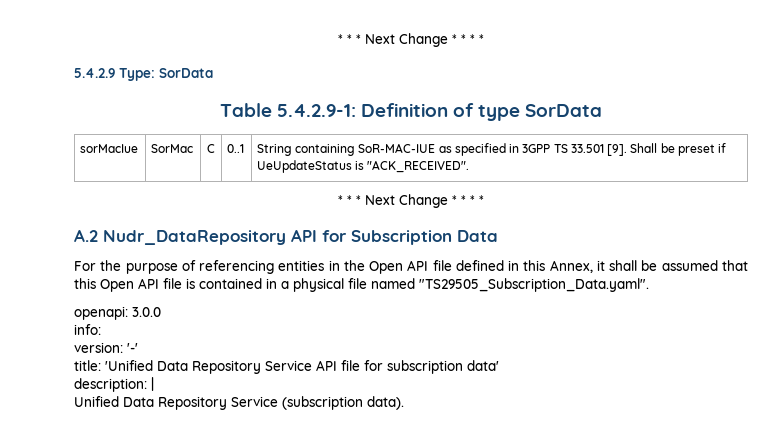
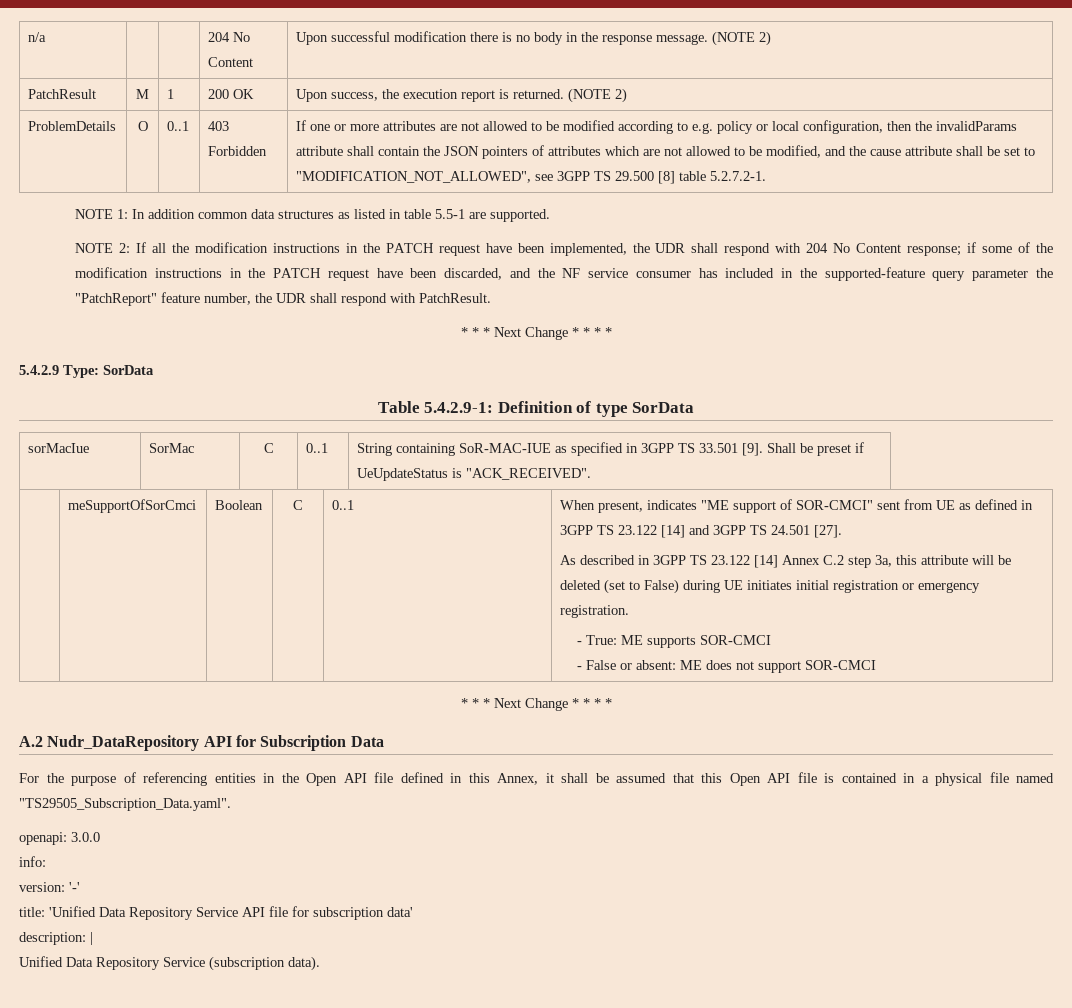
(338, 39) none -> [28,32,47,42] [208,32,251,42] [208,57,254,67] [296,31,772,46] [28,89,97,99] [136,89,149,99] [167,89,175,99] [208,89,255,99] [296,88,628,103] [28,121,117,131] [137,121,148,131] [167,121,190,131] [208,121,230,131] [208,146,268,156] [296,120,1018,134] [296,145,1036,159] [296,171,767,184] [75,209,551,222] [75,242,1053,256] [75,267,1054,281] [75,292,492,306] n/a | | | 204 No Content | Upon successful modification there is no body in the response message. (NOTE 2) // PatchResult | M | 1 | 200 OK | Upon success, the execution report is returned. (NOTE 2) // ProblemDetails | O | 0..1 | 403 Forbidden | If one or more attributes are not allowed to be modified according to e.g. policy or local configuration, then the invalidParams attribute shall contain the JSON pointers of attributes which are not allowed to be modified, and the cause attribute shall be set to "MODIFICATION_NOT_ALLOWED", see 3GPP TS 29.500 [8] table 5.2.7.2-1. // NOTE 1: In addition common data structures as listed in table 5.5-1 are supported. // NOTE 2: If all the modification instructions in the PATCH request have been implemented, the UDR shall respond with 204 No Content response; if some of the modification instructions in the PATCH request have been discarded, and the NF service consumer has included in the supported-feature query parameter the "PatchReport" feature number, the UDR shall respond with PatchResult. //
(470, 166) none -> [68,499,197,513] [215,500,264,510] [293,500,303,510] [332,500,355,510] [560,499,1034,513] [560,525,843,538] [560,555,1012,568] [560,579,981,594] [560,605,630,618] [576,635,771,648] [576,660,876,673] // | meSupportOfSorCmci | Boolean | C | 0..1 | When present, indicates "ME support of SOR-CMCI" sent from UE as defined in 3GPP TS 23.122 [14] and 3GPP TS 24.501 [27]. // As described in 3GPP TS 23.122 [14] Annex C.2 step 3a, this attribute will be deleted (set to False) during UE initiates initial registration or emergency registration. // - True: ME supports SOR-CMCI // - False or absent: ME does not support SOR-CMCI

